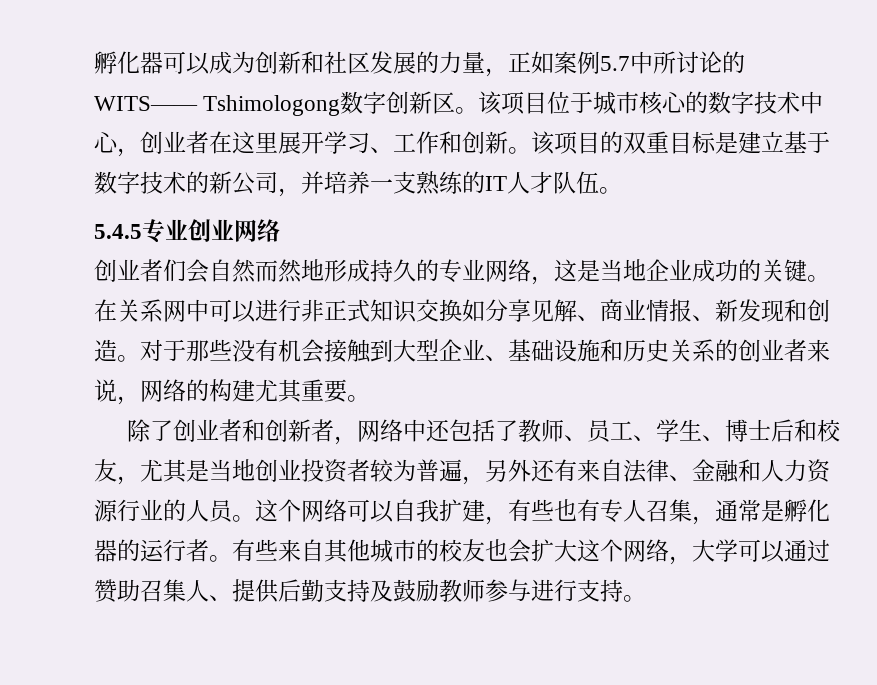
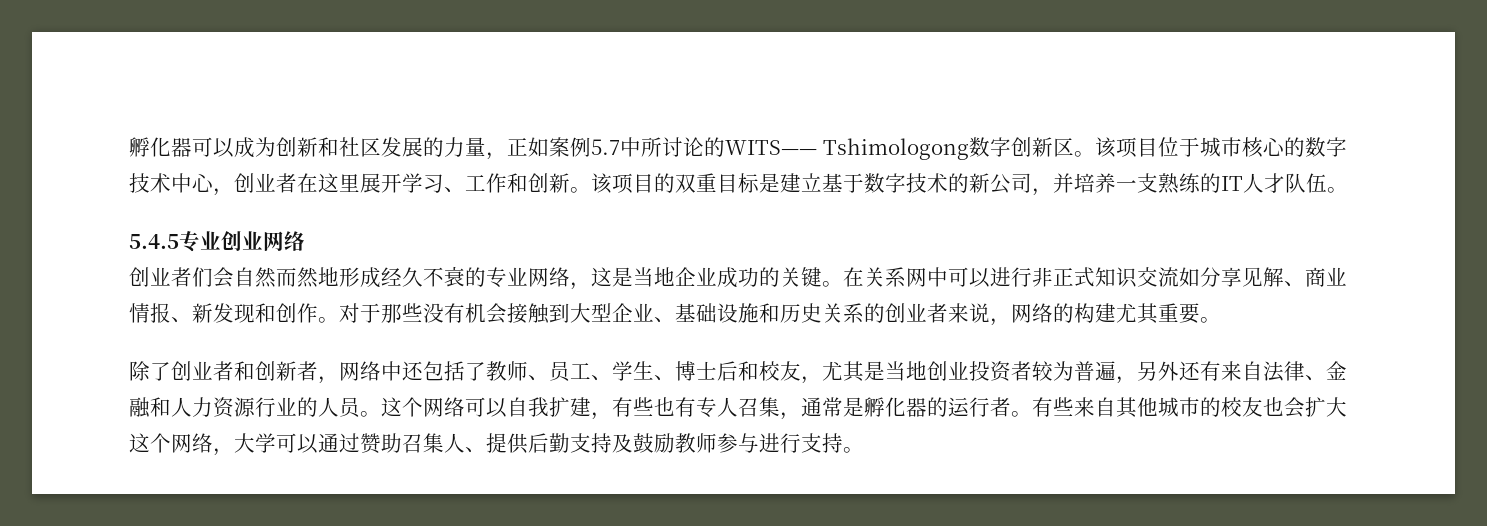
[370,259,416,282] 持久 -> [381,266,465,287] 经久不衰
[439,299,462,322] 换 -> [1158,267,1179,287] 流
[94,339,117,362] 造 -> [297,303,318,323] 作

